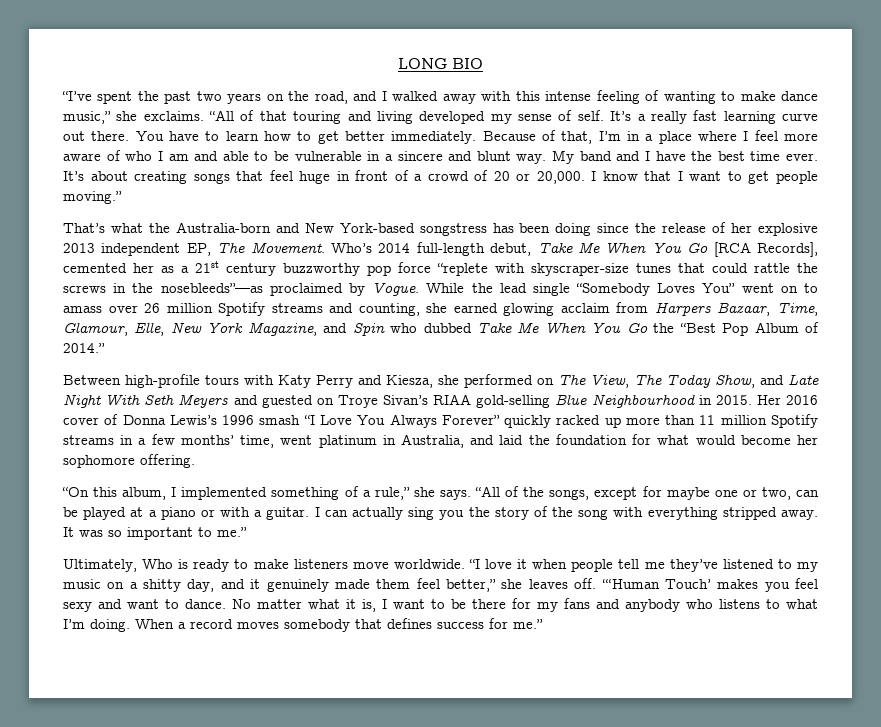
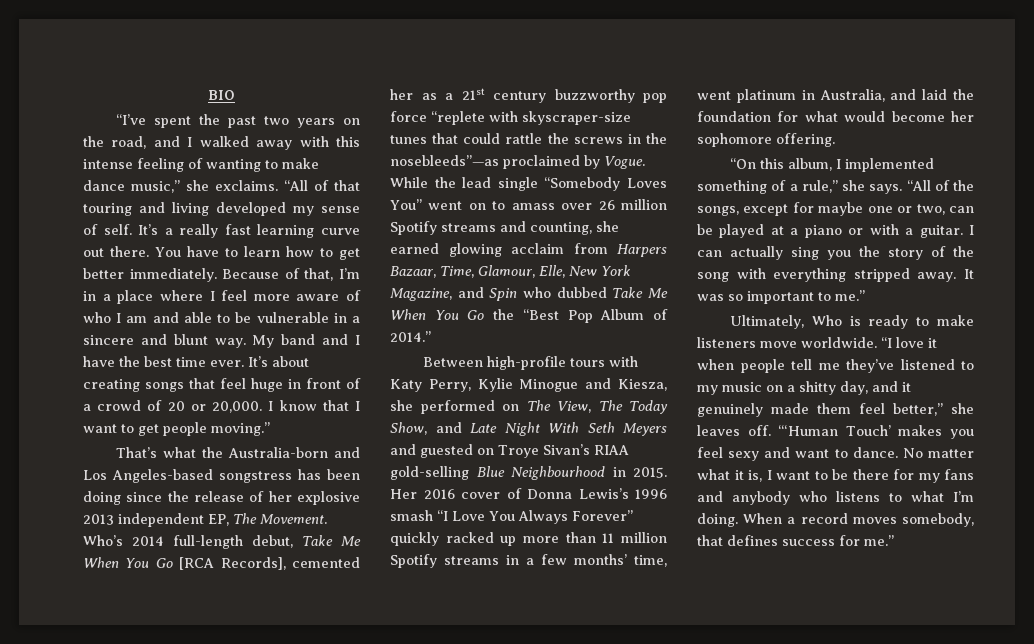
[398,58,447,69] LONG -> (208, 95) none
[304,223,415,233] New York-based -> [83,469,213,483] Los Angeles-based
[316,375,353,388] Perry -> [428,378,579,392] Perry, Kylie Minogue
[284,619,350,632] somebody -> [902,513,974,527] somebody,

